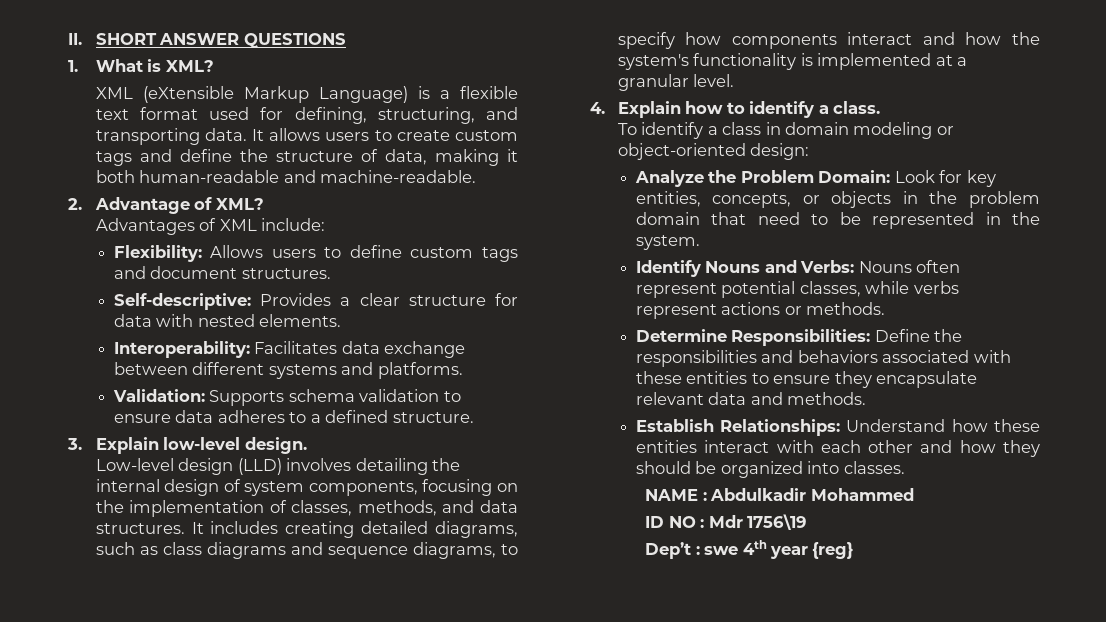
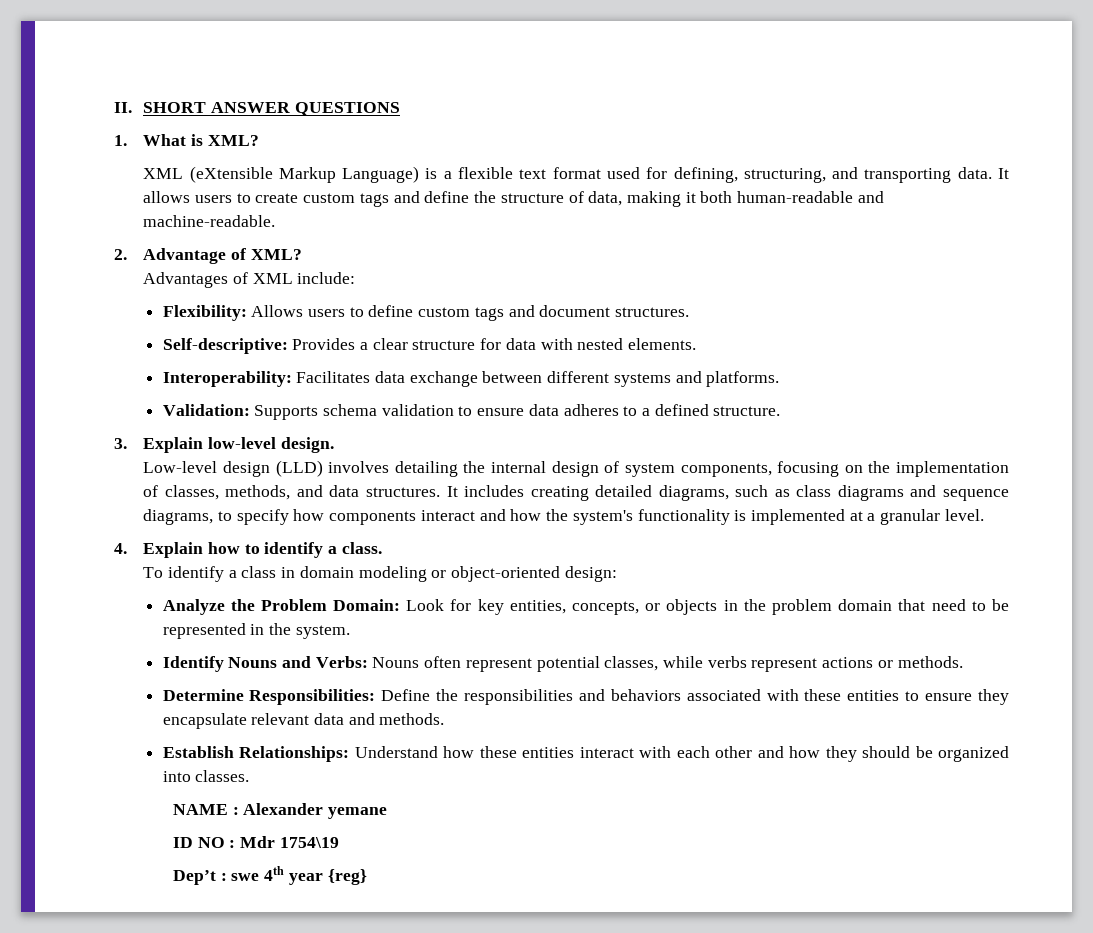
[710,488,914,501] Abdulkadir Mohammed -> [243,803,388,819] Alexander yemane
[746,514,807,530] 1756\19 -> [279,837,339,848] 1754\19

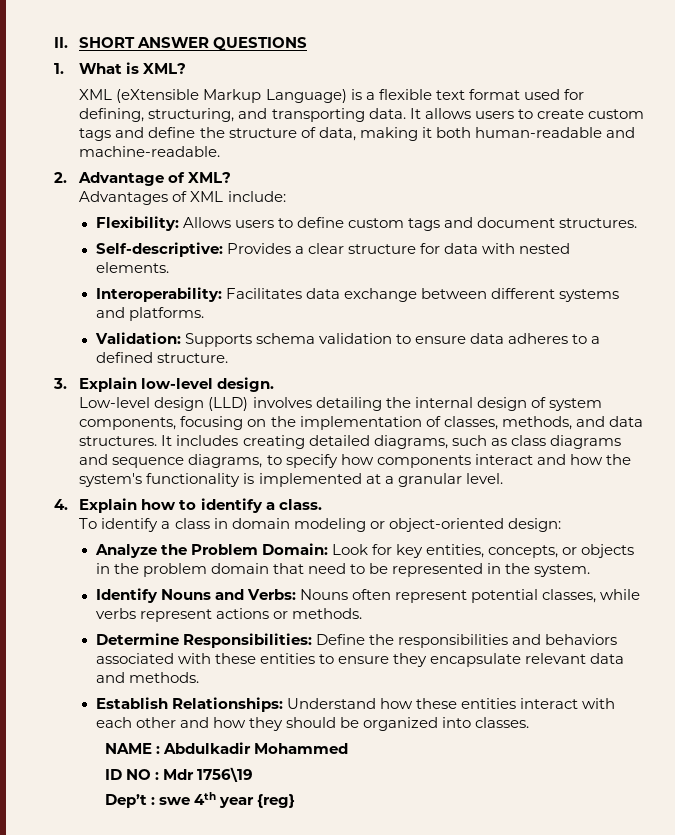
[243,803,388,819] Alexander yemane -> [162,742,348,754] Abdulkadir Mohammed
[279,837,339,848] 1754\19 -> [196,767,253,782] 1756\19

